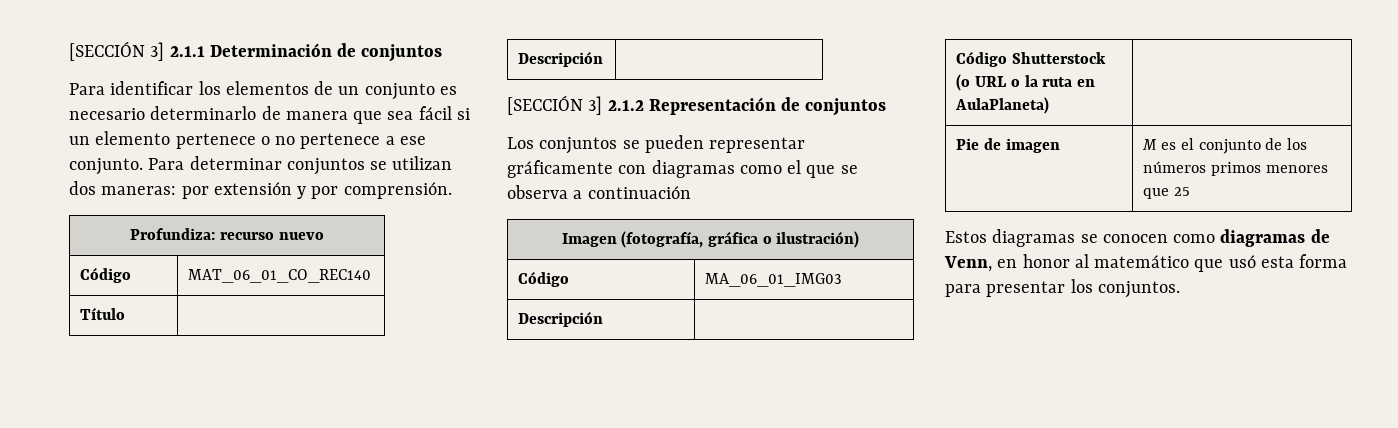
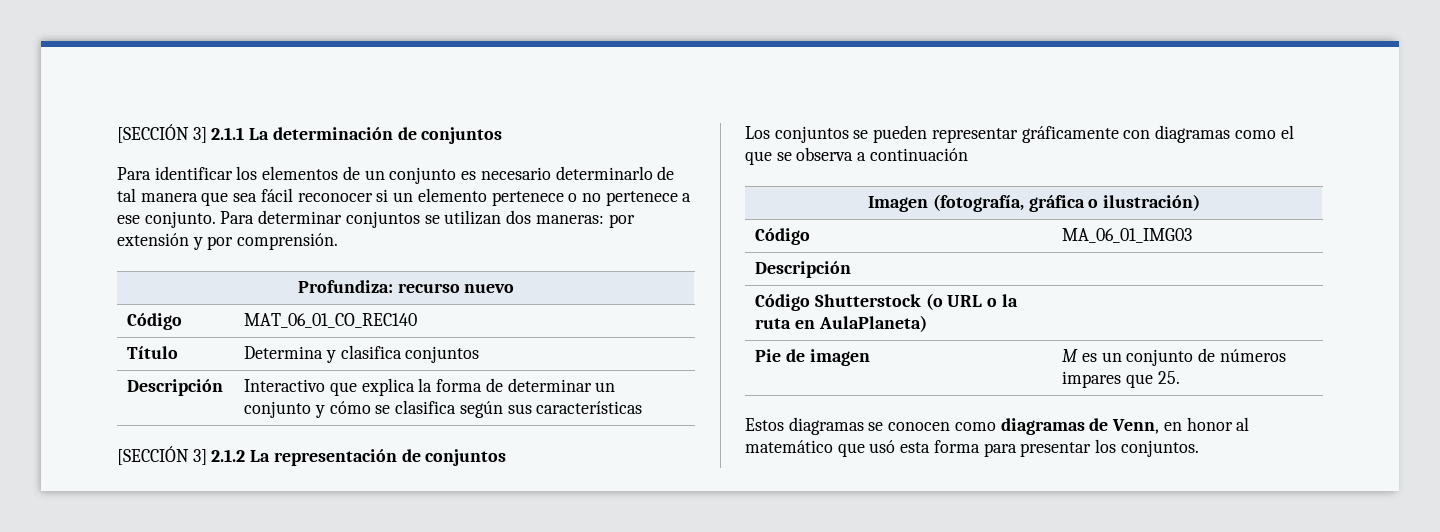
[209,43,332,57] Determinación -> [249,127,393,140] La determinación
(281, 113) none -> [117,188,136,202] tal
(452, 113) none -> [297,193,373,202] reconocer
[518,51,604,67] // Descripción | -> [244,345,480,363] [127,379,224,396] [244,378,616,396] [244,400,643,418] Determina y clasifica conjuntos // Descripción | Interactivo que explica la forma de determinar un conjunto y cómo se clasifica según sus características
[648,97,776,115] Representación -> [250,449,397,466] La representación
[1180,138,1194,150] el -> [1101,352,1122,362] un
[1287,138,1308,150] [1143,161,1328,176] [1143,187,1191,199] los números primos menores que 25 -> [1219,349,1286,362] [1062,371,1180,388] números impares que 25.

